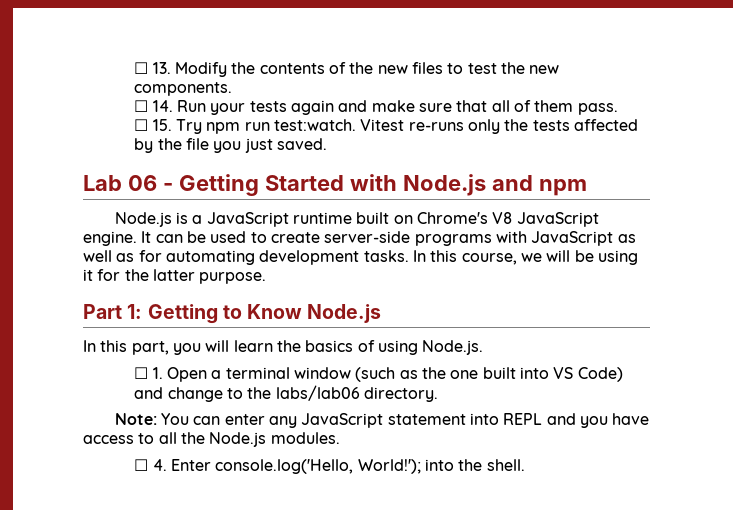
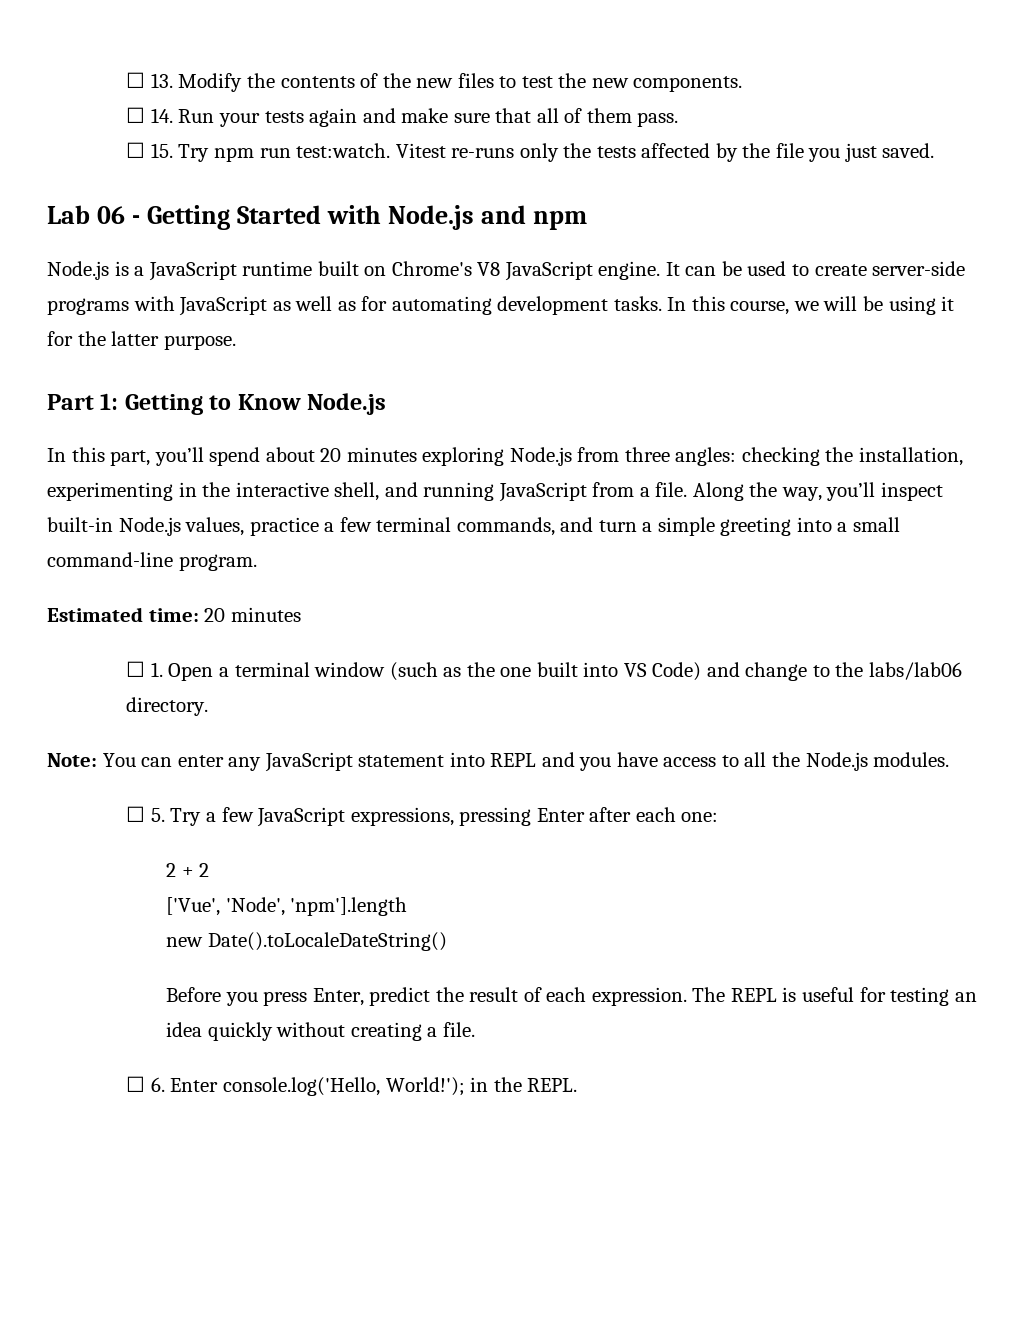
[172,340,484,355] you will learn the basics of using Node.js. -> [154,447,964,466] [47,482,944,502] [47,517,901,536] [47,552,257,571] [47,607,301,622] you’ll spend about 20 minutes exploring Node.js from three angles: checking the installation, experimenting in the interactive shell, and running JavaScript from a file. Along the way, you’ll inspect built-in Node.js values, practice a few terminal commands, and turn a simple greeting into a small command-line program. // Estimated time: 20 minutes
[152,459,525,474] 4. Enter console.log('Hello, World!'); into the shell. -> [150,807,719,827] [166,863,210,877] [166,897,408,916] [166,932,447,951] [166,987,977,1006] [166,1022,475,1041] [126,1076,578,1096] 5. Try a few JavaScript expressions, pressing Enter after each one: // 2 + 2 // ['Vue', 'Node', 'npm'].length // new Date().toLocaleDateString() // Before you press Enter, predict the result of each expression. The REPL is useful for testing an idea quickly without creating a file. // ☐ 6. Enter console.log('Hello, World!'); in the REPL.

